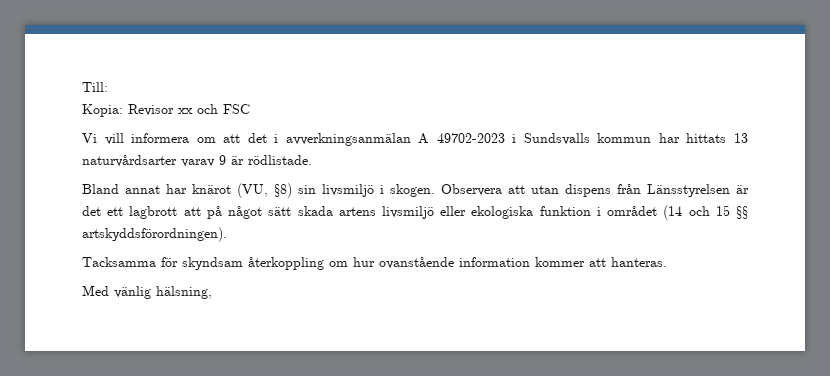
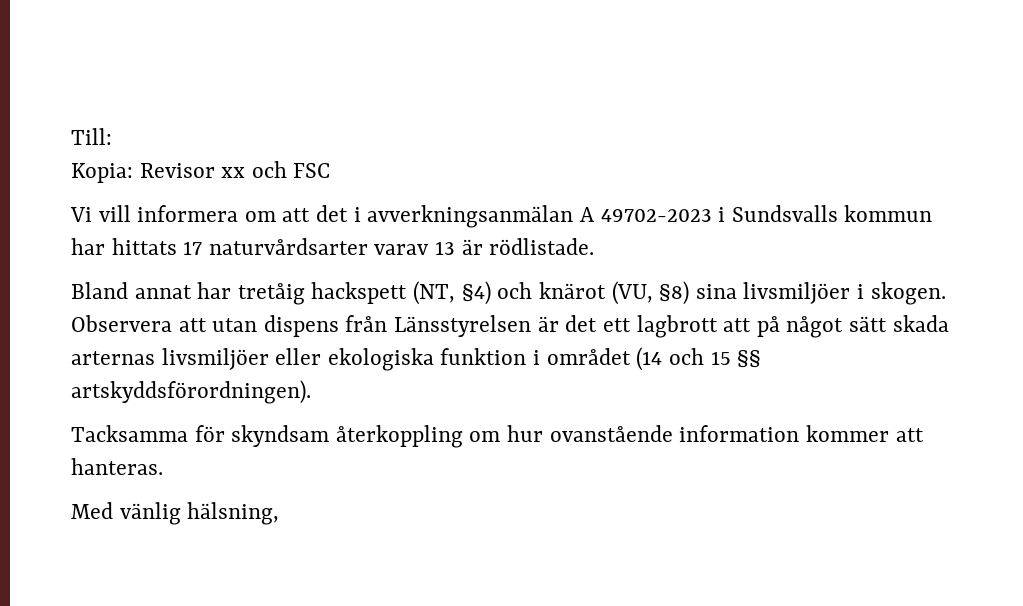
[734,133,748,143] 13 -> [183,241,203,255] 17
[219,155,226,165] 9 -> [435,241,456,255] 13
(187, 189) none -> [237,281,533,305] tretåig hackspett (NT, §4) och
[298,184,374,197] sin livsmiljö -> [695,282,851,304] sina livsmiljöer
[338,206,435,219] artens livsmiljö -> [71,348,269,370] arternas livsmiljöer

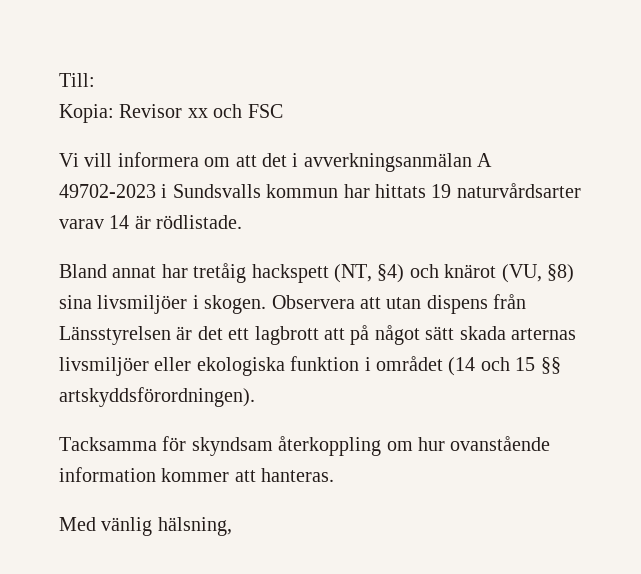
[183,241,203,255] 17 -> [431,184,452,198] 19
[435,241,456,255] 13 -> [109,215,130,229] 14

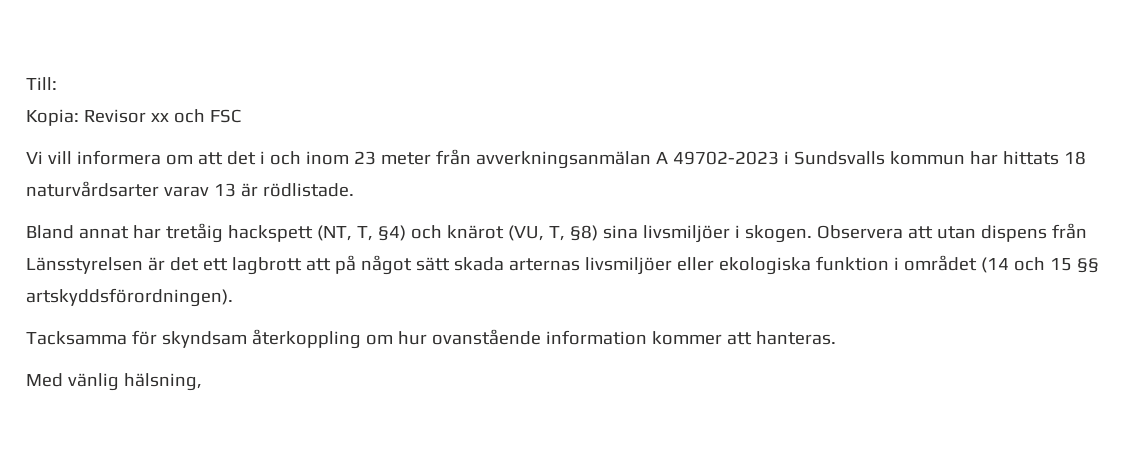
(299, 160) none -> [269,149,471,165] och inom 23 meter från
[431,184,452,198] 19 -> [1063,151,1086,165] 18
[109,215,130,229] 14 -> [213,183,236,197] 13
(372, 273) none -> [356,226,373,241] T,
(542, 273) none -> [548,226,565,241] T,

